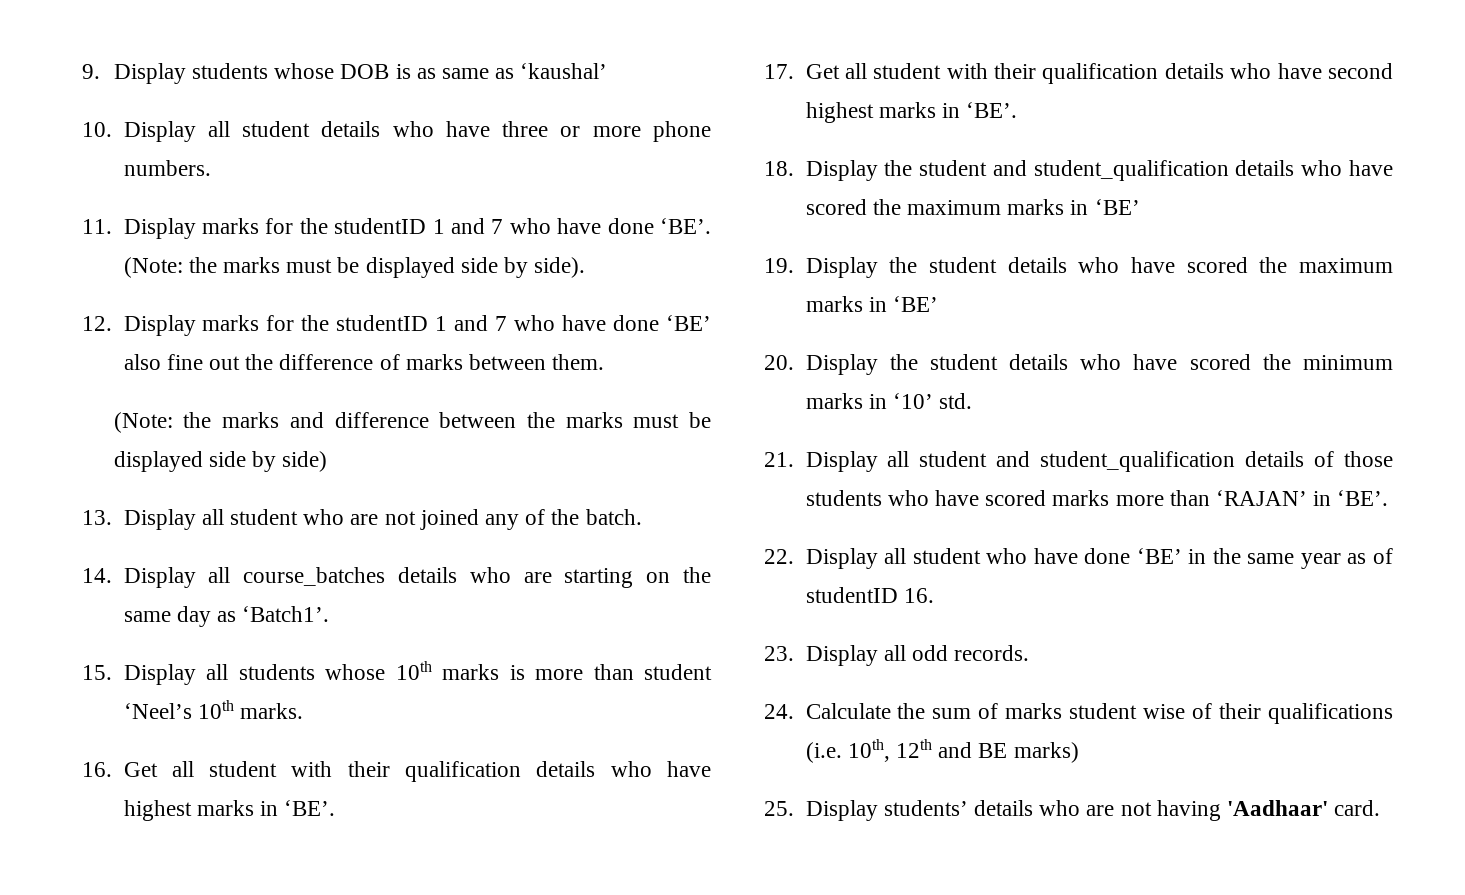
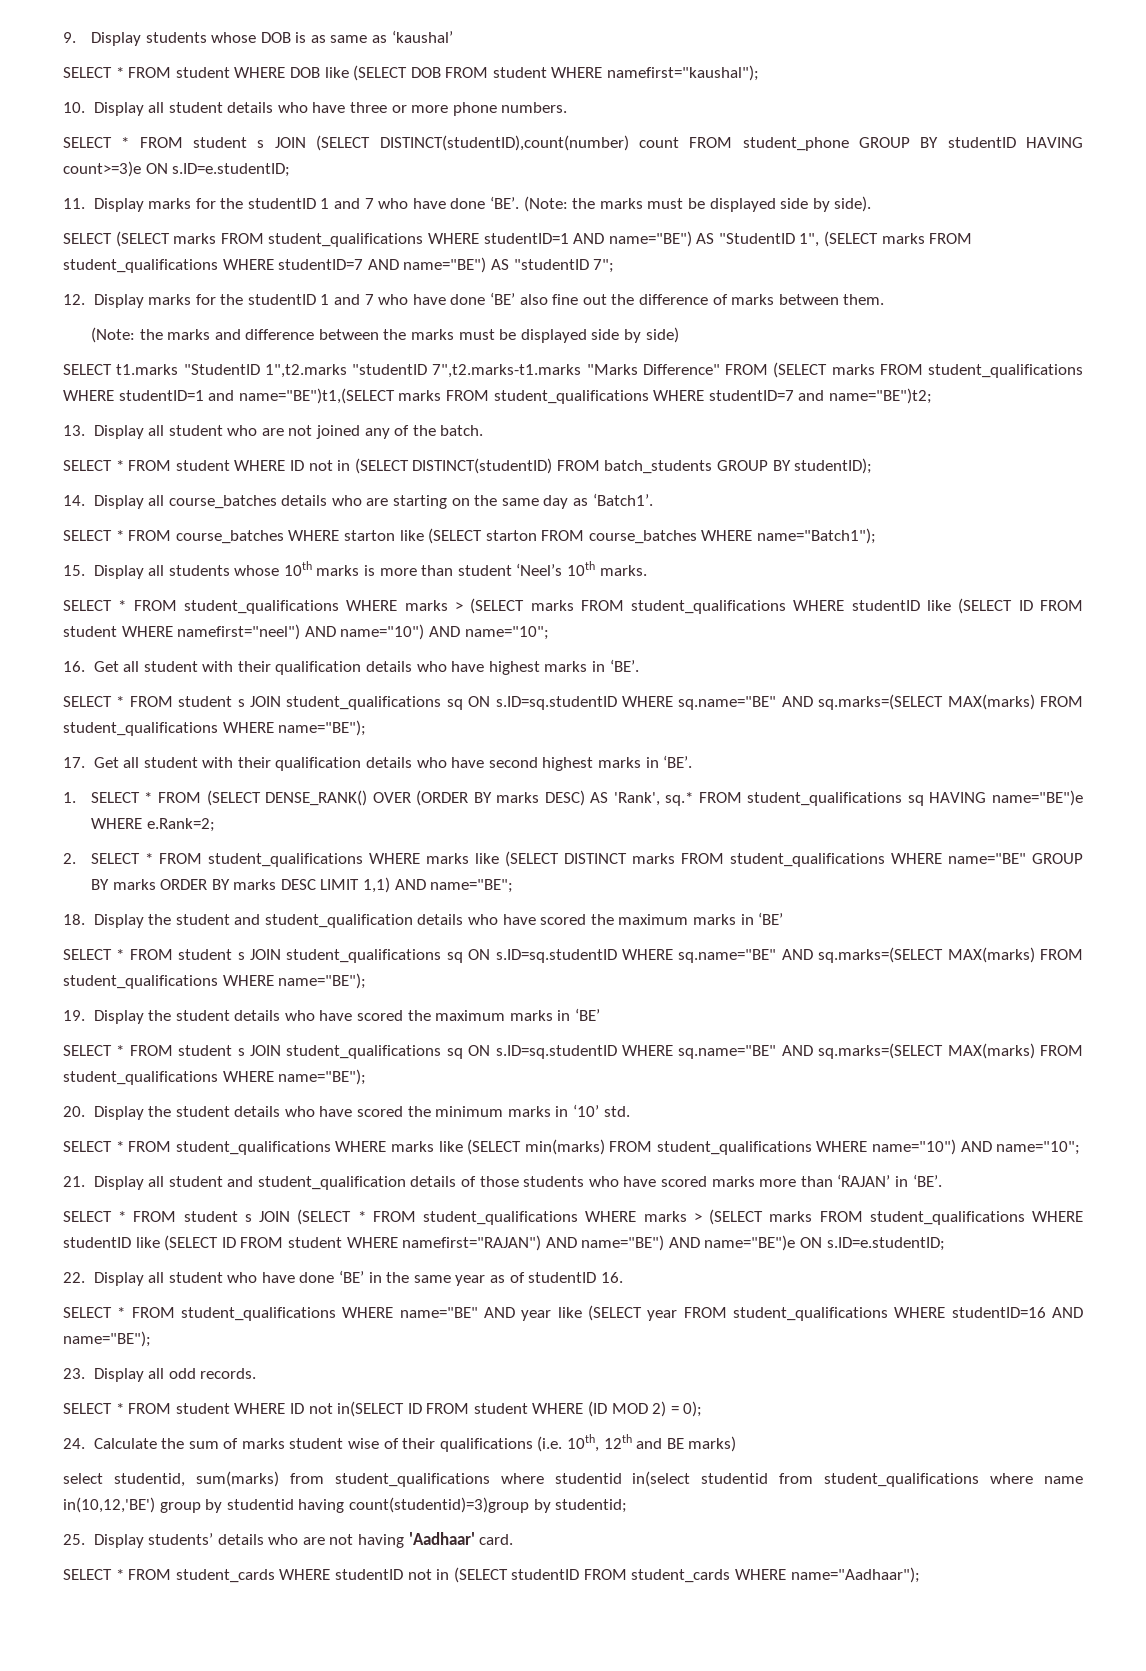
(608, 71) none -> [63,65,760,81] // SELECT * FROM student WHERE DOB like (SELECT DOB FROM student WHERE namefirst="kaushal");
(211, 168) none -> [63,135,1084,151] [63,161,291,177] // SELECT * FROM student s JOIN (SELECT DISTINCT(studentID),count(number) count FROM student_phone GROUP BY studentID HAVING count>=3)e ON s.ID=e.studentID;
(586, 267) none -> [63,231,973,247] [63,257,615,273] // SELECT (SELECT marks FROM student_qualifications WHERE studentID=1 AND name="BE") AS "StudentID 1", (SELECT marks FROM student_qualifications WHERE studentID=7 AND name="BE") AS "studentID 7";
(328, 461) none -> [63,362,1083,378] [63,388,932,404] // SELECT t1.marks "StudentID 1",t2.marks "studentID 7",t2.marks-t1.marks "Marks Difference" FROM (SELECT marks FROM student_qualifications WHERE studentID=1 and name="BE")t1,(SELECT marks FROM student_qualifications WHERE studentID=7 and name="BE")t2;
(642, 517) none -> [63,458,873,474] // SELECT * FROM student WHERE ID not in (SELECT DISTINCT(studentID) FROM batch_students GROUP BY studentID);
(330, 614) none -> [63,528,877,544] // SELECT * FROM course_batches WHERE starton like (SELECT starton FROM course_batches WHERE name="Batch1");
(303, 711) none -> [63,598,1083,614] [63,624,549,640] // SELECT * FROM student_qualifications WHERE marks > (SELECT marks FROM student_qualifications WHERE studentID like (SELECT ID FROM student WHERE namefirst="neel") AND name="10") AND name="10";
(336, 808) none -> [63,694,1083,710] [63,720,367,736] // SELECT * FROM student s JOIN student_qualifications sq ON s.ID=sq.studentID WHERE sq.name="BE" AND sq.marks=(SELECT MAX(marks) FROM student_qualifications WHERE name="BE");
(1018, 110) none -> [63,790,1083,806] [90,818,215,832] [63,851,1083,867] [90,877,514,893] // 1. SELECT * FROM (SELECT DENSE_RANK() OVER (ORDER BY marks DESC) AS 'Rank', sq.* FROM student_qualifications sq HAVING name="BE")e WHERE e.Rank=2; // 2. SELECT * FROM student_qualifications WHERE marks like (SELECT DISTINCT marks FROM student_qualifications WHERE name="BE" GROUP BY marks ORDER BY marks DESC LIMIT 1,1) AND name="BE";
(1140, 207) none -> [63,947,1083,963] [63,973,367,989] // SELECT * FROM student s JOIN student_qualifications sq ON s.ID=sq.studentID WHERE sq.name="BE" AND sq.marks=(SELECT MAX(marks) FROM student_qualifications WHERE name="BE");
(938, 304) none -> [63,1043,1083,1059] [63,1069,367,1085] // SELECT * FROM student s JOIN student_qualifications sq ON s.ID=sq.studentID WHERE sq.name="BE" AND sq.marks=(SELECT MAX(marks) FROM student_qualifications WHERE name="BE");
(973, 401) none -> [63,1139,1081,1155] // SELECT * FROM student_qualifications WHERE marks like (SELECT min(marks) FROM student_qualifications WHERE name="10") AND name="10";
(1389, 498) none -> [63,1209,1083,1225] [63,1235,945,1251] // SELECT * FROM student s JOIN (SELECT * FROM student_qualifications WHERE marks > (SELECT marks FROM student_qualifications WHERE studentID like (SELECT ID FROM student WHERE namefirst="RAJAN") AND name="BE") AND name="BE")e ON s.ID=e.studentID;
(934, 595) none -> [63,1305,1083,1321] [63,1331,151,1347] // SELECT * FROM student_qualifications WHERE name="BE" AND year like (SELECT year FROM student_qualifications WHERE studentID=16 AND name="BE");
(1030, 653) none -> [63,1401,703,1417] // SELECT * FROM student WHERE ID not in(SELECT ID FROM student WHERE (ID MOD 2) = 0);
(1079, 752) none -> [63,1471,1083,1487] [63,1497,628,1513] // select studentid, sum(marks) from student_qualifications where studentid in(select studentid from student_qualifications where name in(10,12,'BE') group by studentid having count(studentid)=3)group by studentid;
(1381, 808) none -> [63,1567,920,1583] // SELECT * FROM student_cards WHERE studentID not in (SELECT studentID FROM student_cards WHERE name="Aadhaar");

